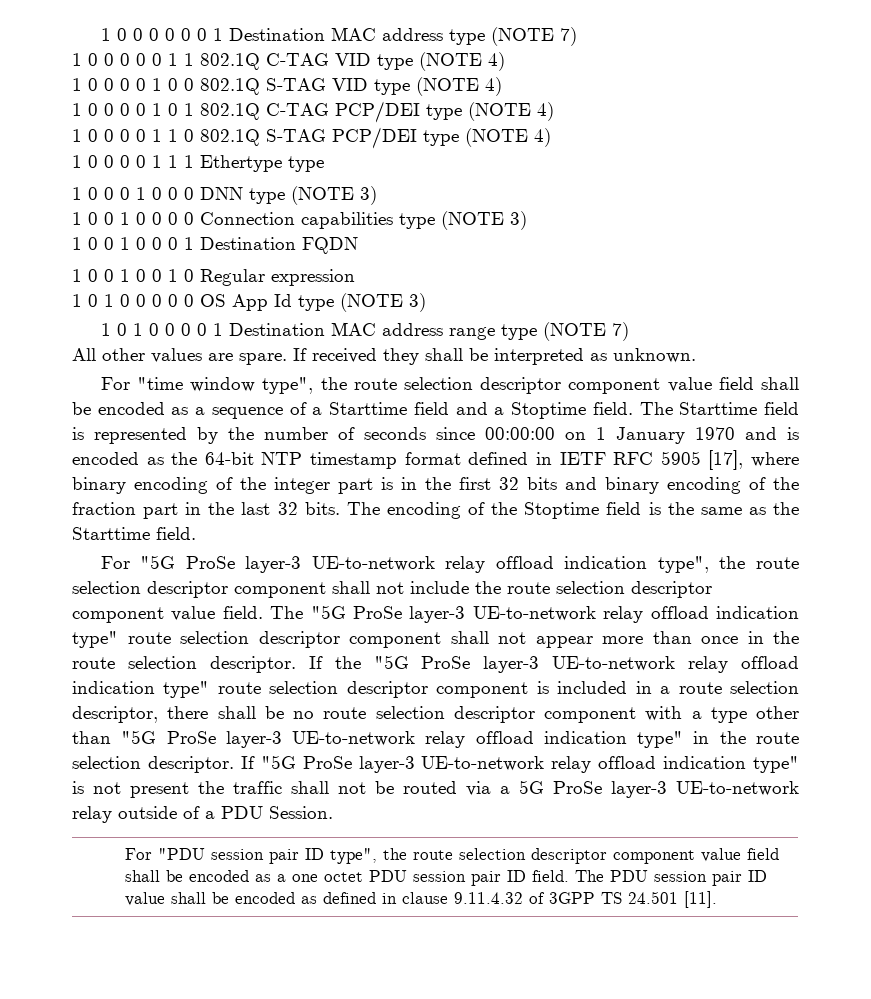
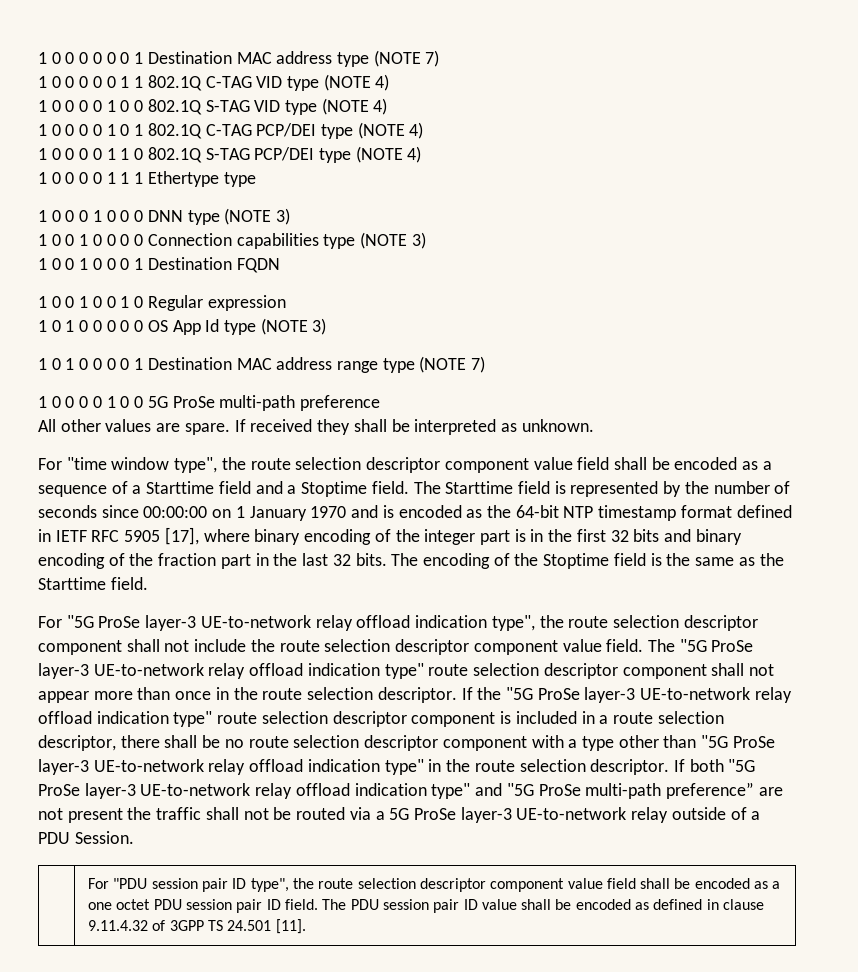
(629, 331) none -> [38,395,380,411] // 1 0 0 0 0 1 0 0 5G ProSe multi-path preference
[260,755,799,773] [72,781,84,794] "5G ProSe layer-3 UE-to-network relay offload indication type" is -> [689,759,756,772] [38,782,783,799] both "5G ProSe layer-3 UE-to-network relay offload indication type" and "5G ProSe multi-path preference” are

